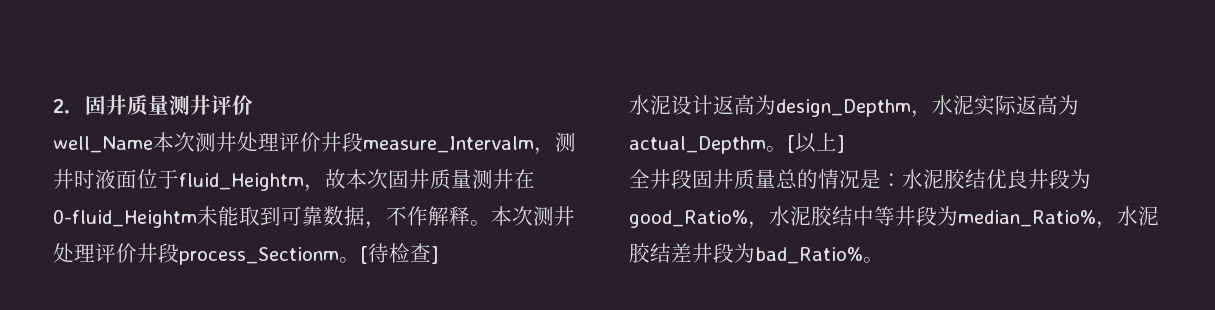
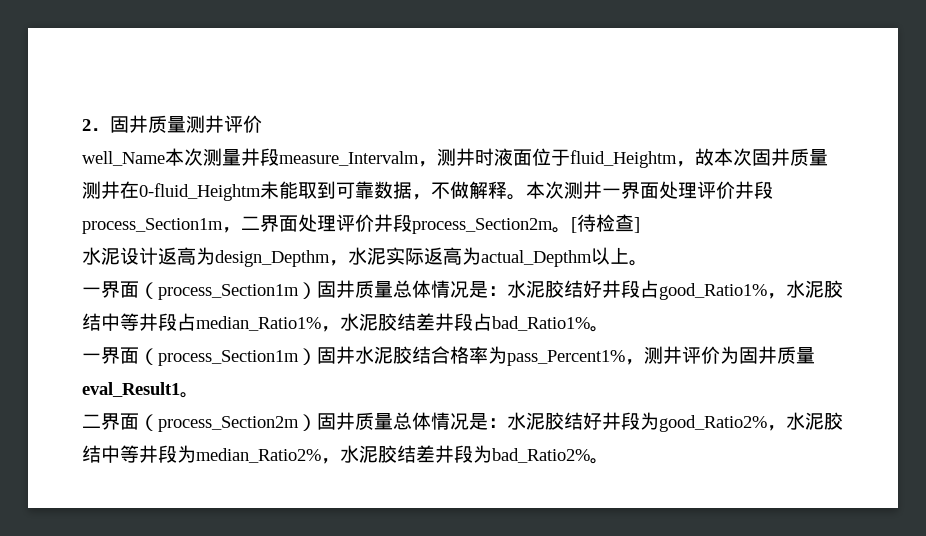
[216,132,321,152] 井处理评价 -> [222,149,241,166] 量
[407,206,428,226] 作 -> [450,181,469,199] 做
[53,243,339,265] 处理评价井段process_Sectionm -> [602,181,773,199] [82,214,553,234] 一界面处理评价井段process_Section1m，二界面处理评价井段process_Section2m
[766,132,845,153] [629,169,1091,189] [629,210,748,228] 。[以上] // 全井段固井质量总的情况是：水泥胶结优良井段为good_Ratio% -> [591,247,648,266] [82,280,843,300] [82,313,609,332] [82,346,815,366] [82,382,199,398] [82,412,767,432] 以上。 // 一界面（process_Section1m）固井质量总体情况是：水泥胶结好井段占good_Ratio1%，水泥胶结中等井段占median_Ratio1%，水泥胶结差井段占bad_Ratio1%。 // 一界面（process_Section1m）固井水泥胶结合格率为pass_Percent1%，测井评价为固井质量eval_Result1。 // 二界面（process_Section2m）固井质量总体情况是：水泥胶结好井段为good_Ratio2%
[958,210,1096,227] median_Ratio% -> [196,448,321,463] median_Ratio2%
[755,247,863,264] bad_Ratio% -> [492,448,590,463] bad_Ratio2%

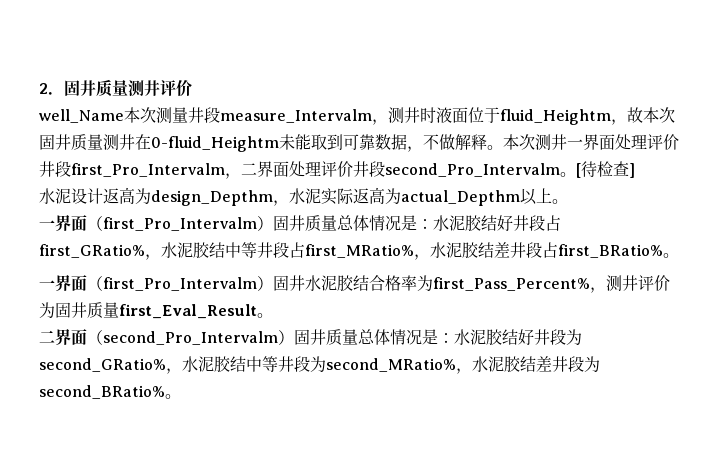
[82,218,223,234] process_Section1m -> [71,163,225,177] first_Pro_Intervalm
[412,218,553,234] process_Section2m -> [385,163,560,177] second_Pro_Intervalm
[158,284,299,300] process_Section1m -> [103,217,257,231] first_Pro_Intervalm
[659,283,767,300] good_Ratio1% -> [39,244,145,258] first_GRatio%
[196,316,321,331] median_Ratio1% -> [305,244,414,258] first_MRatio%
[492,316,609,332] [82,347,299,366] bad_Ratio1%。 // 一界面（process_Section1m -> [558,244,679,258] [39,275,257,291] first_BRatio%。 // 一界面（first_Pro_Intervalm
[507,350,625,366] pass_Percent1% -> [433,277,590,291] first_Pass_Percent%
[82,382,180,397] eval_Result1 -> [119,304,257,319] first_Eval_Result
[158,416,299,432] process_Section2m -> [103,331,278,345] second_Pro_Intervalm
[659,415,767,432] good_Ratio2% -> [39,358,166,372] second_GRatio%
[196,448,321,463] median_Ratio2% -> [326,358,456,372] second_MRatio%
[492,448,590,463] bad_Ratio2% -> [39,385,165,399] second_BRatio%

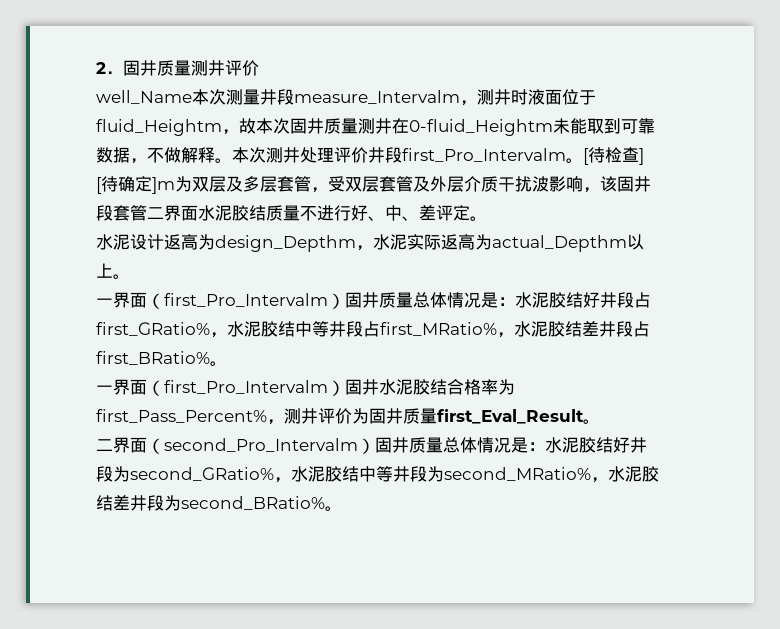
[567,134,615,150] 一界面 -> (300, 155) none
[225,161,635,179] ，二界面处理评价井段second_Pro_Intervalm。[待检查] -> [566,147,644,165] [96,176,651,194] [96,205,487,221] 。[待检查] // [待确定]m为双层及多层套管，受双层套管及外层介质干扰波影响，该固井段套管二界面水泥胶结质量不进行好、中、差评定。

